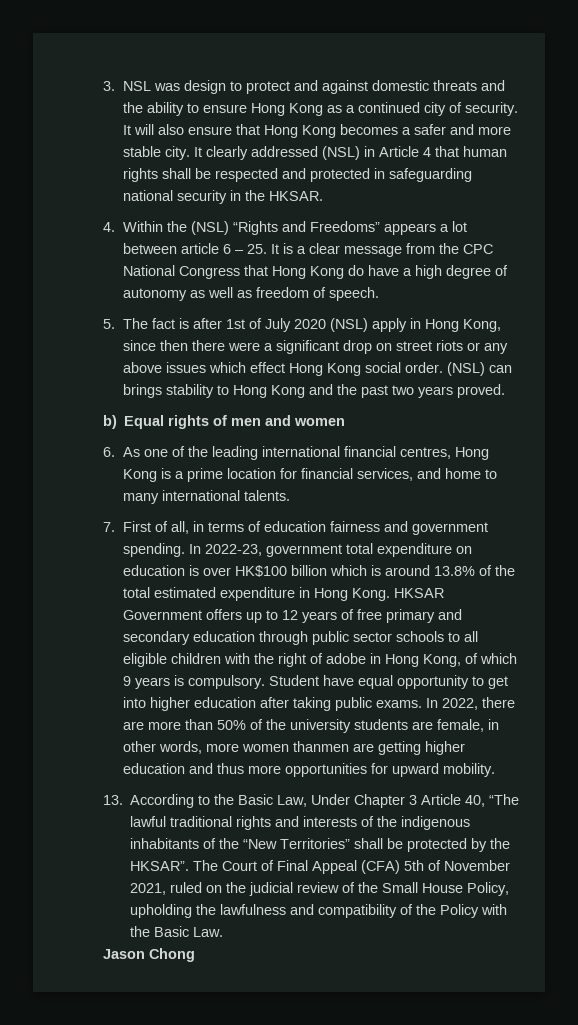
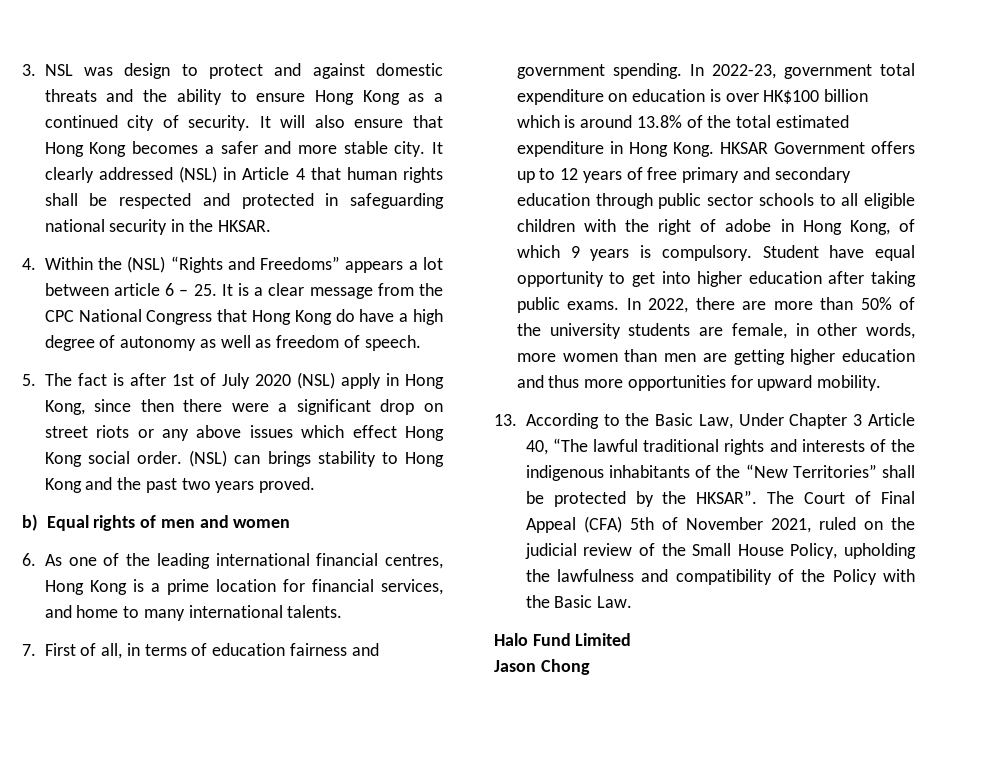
[293,741,350,752] thanmen -> [624,349,696,362] than men
(224, 932) none -> [494,633,632,646] // Halo Fund Limited

